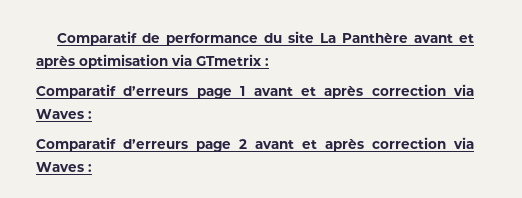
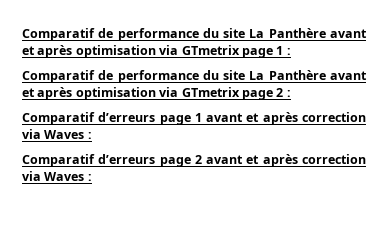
(261, 60) none -> [241,46,291,58] [22,70,367,83] [22,87,284,100] page 1 : // Comparatif de performance du site La Panthère avant et après optimisation via GTmetrix page 2

